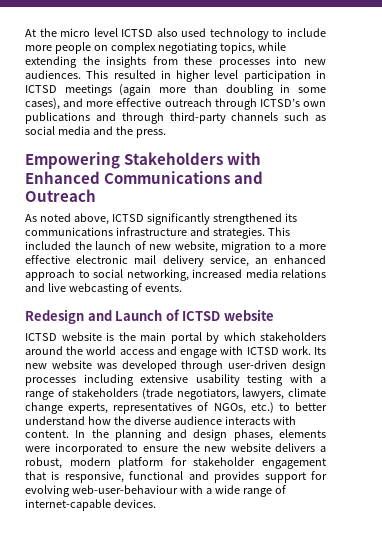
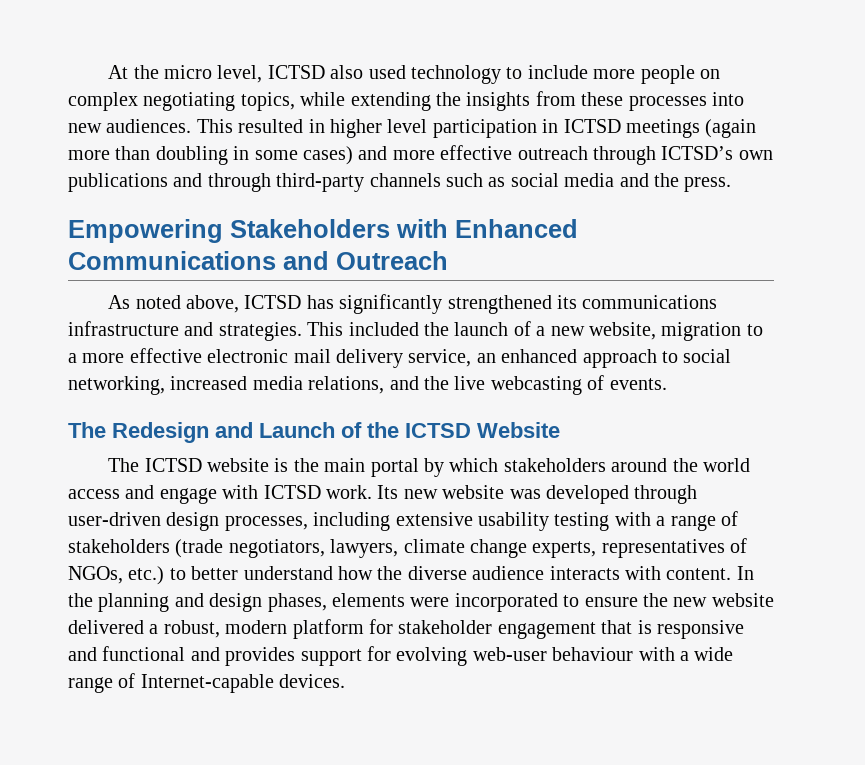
[93,28,118,37] level -> [217,65,263,83] level,
[25,98,60,110] cases), -> [303,146,353,165] cases)
(144, 218) none -> [306,295,334,309] has
(146, 245) none -> [536,326,546,336] a
[281,269,326,278] [25,283,45,292] relations and -> [308,376,449,394] relations, and the
(182, 288) none -> [68,422,106,438] The
[182,309,274,321] ICTSD website // -> [367,422,560,438] [108,458,140,472] the ICTSD Website // The
[25,377,76,386] processes -> [224,516,308,531] processes,
[275,443,316,452] delivers -> [68,620,144,634] delivered
[64,471,124,483] responsive, -> [656,620,744,639] [68,647,97,661] responsive and
[71,485,178,494] web-user-behaviour -> [472,647,634,661] web-user behaviour
[25,499,111,511] internet-capable -> [140,674,274,693] Internet-capable

